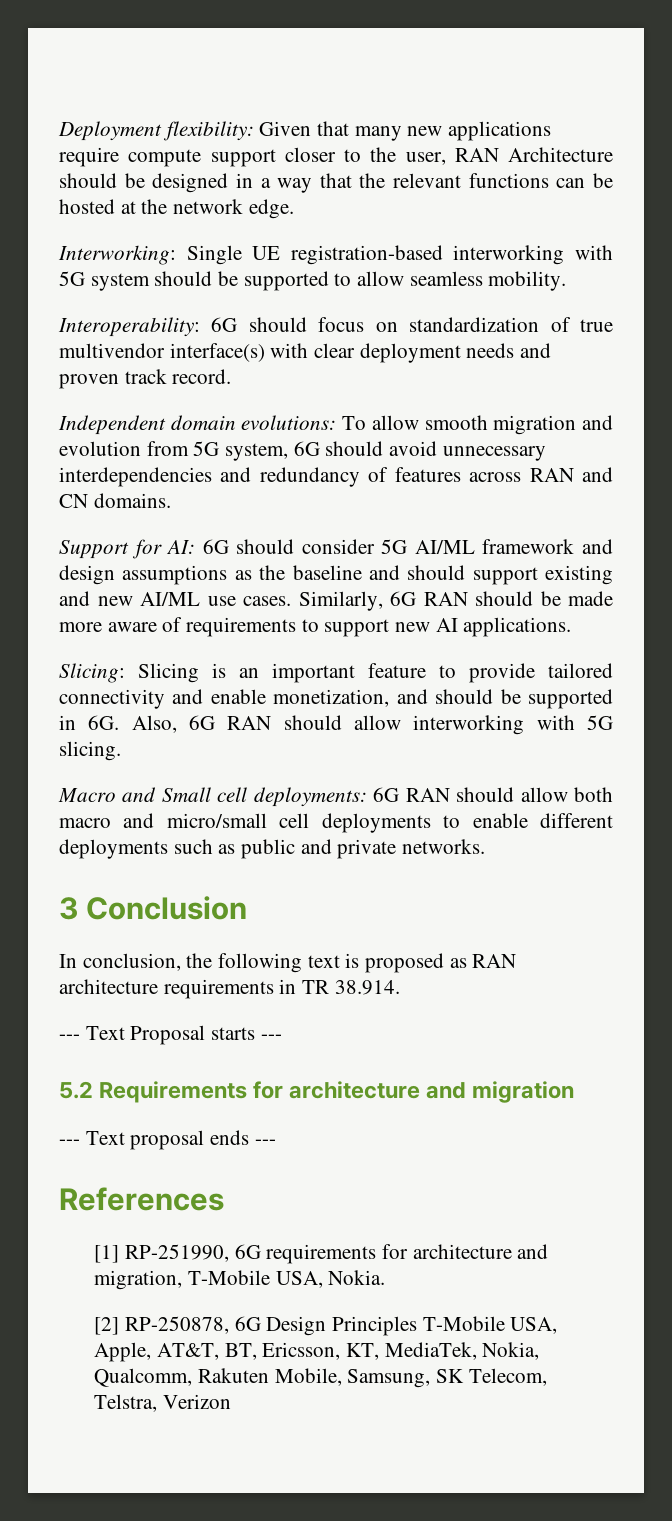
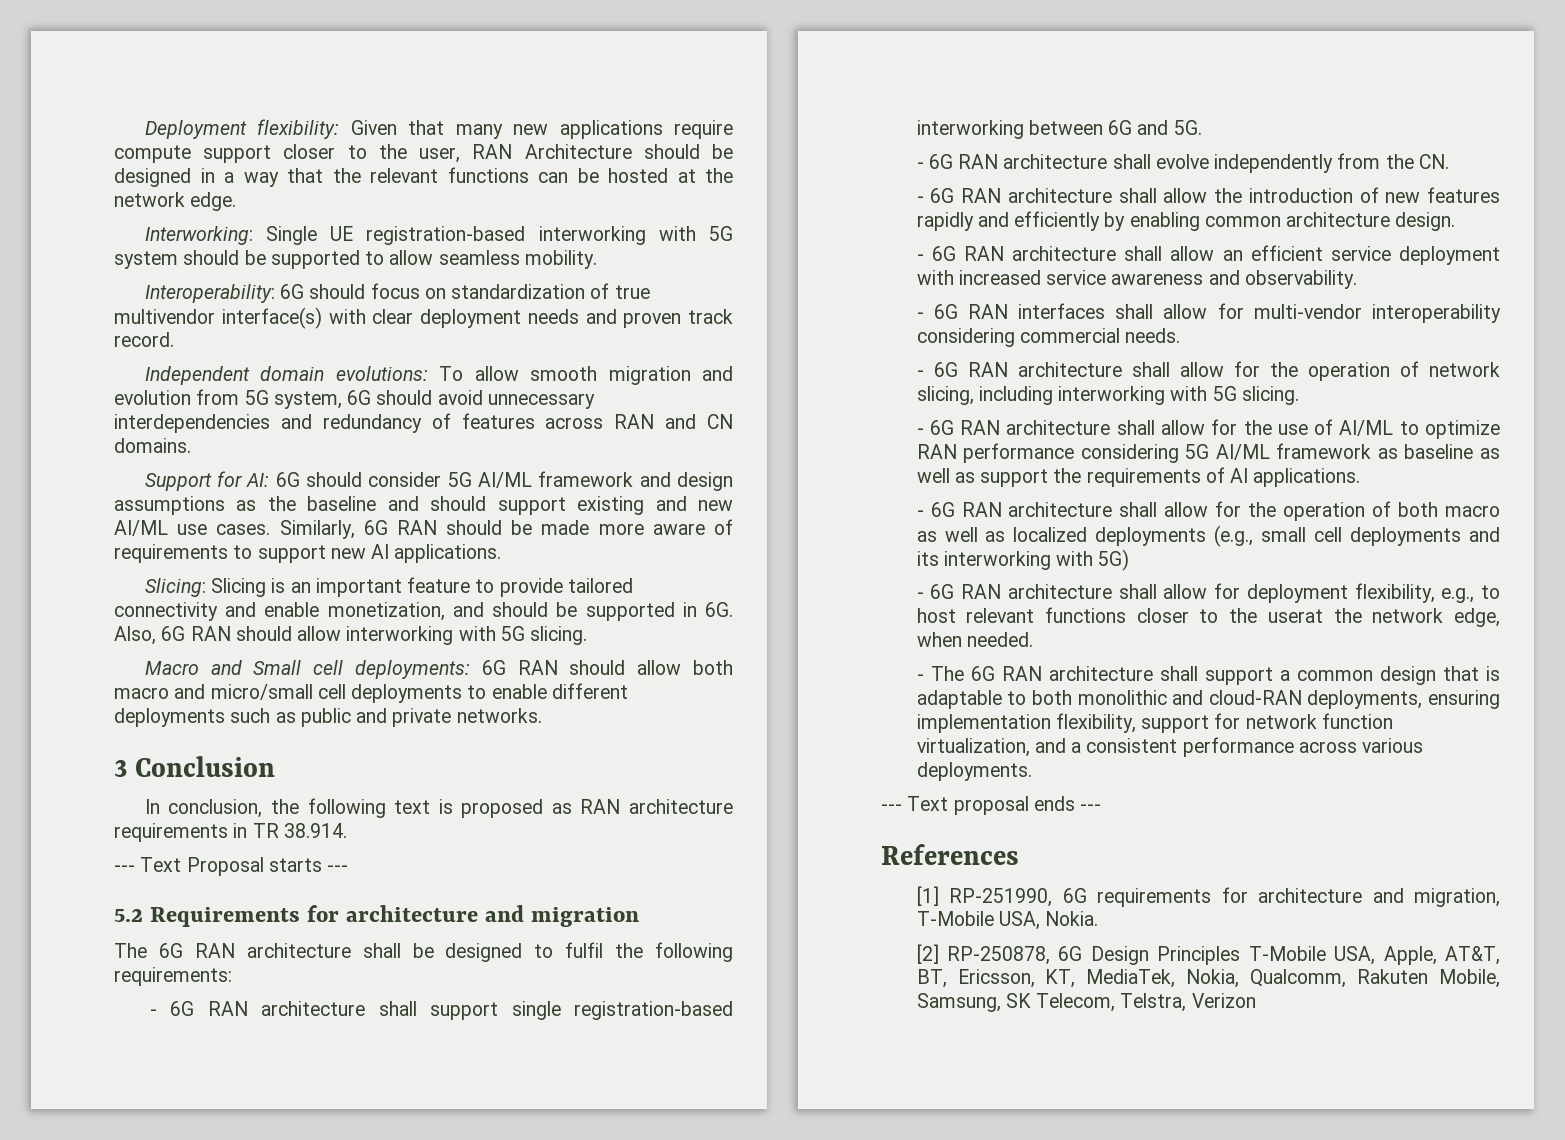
(575, 1092) none -> [114,942,733,962] [114,967,232,986] [149,1001,733,1020] [916,120,1202,139] [916,153,1450,173] [916,187,1500,203] [916,211,1456,231] [916,245,1500,265] [916,270,1357,289] [916,303,1501,323] [916,328,1181,347] [916,361,1500,381] [916,386,1299,405] [916,419,1500,439] [916,443,1500,463] [916,467,1361,487] [916,501,1500,521] [916,525,1500,547] [916,549,1130,571] [916,583,1500,603] [916,607,1500,627] [916,632,1033,647] [916,666,1500,685] [916,690,1500,709] [916,713,1393,733] [916,737,1424,757] [916,762,1032,781] // The 6G RAN architecture shall be designed to fulfil the following requirements: // - 6G RAN architecture shall support single registration-based interworking between 6G and 5G. // - 6G RAN architecture shall evolve independently from the CN. // - 6G RAN architecture shall allow the introduction of new features rapidly and efficiently by enabling common architecture design. // - 6G RAN architecture shall allow an efficient service deployment with increased service awareness and observability. // - 6G RAN interfaces shall allow for multi-vendor interoperability considering commercial needs. // - 6G RAN architecture shall allow for the operation of network slicing, including interworking with 5G slicing. // - 6G RAN architecture shall allow for the use of AI/ML to optimize RAN performance considering 5G AI/ML framework as baseline as well as support the requirements of AI applications. // - 6G RAN architecture shall allow for the operation of both macro as well as localized deployments (e.g., small cell deployments and its interworking with 5G) // - 6G RAN architecture shall allow for deployment flexibility, e.g., to host relevant functions closer to the userat the network edge, when needed. // - The 6G RAN architecture shall support a common design that is adaptable to both monolithic and cloud-RAN deployments, ensuring implementation flexibility, support for network function virtualization, and a consistent performance across various deployments.

